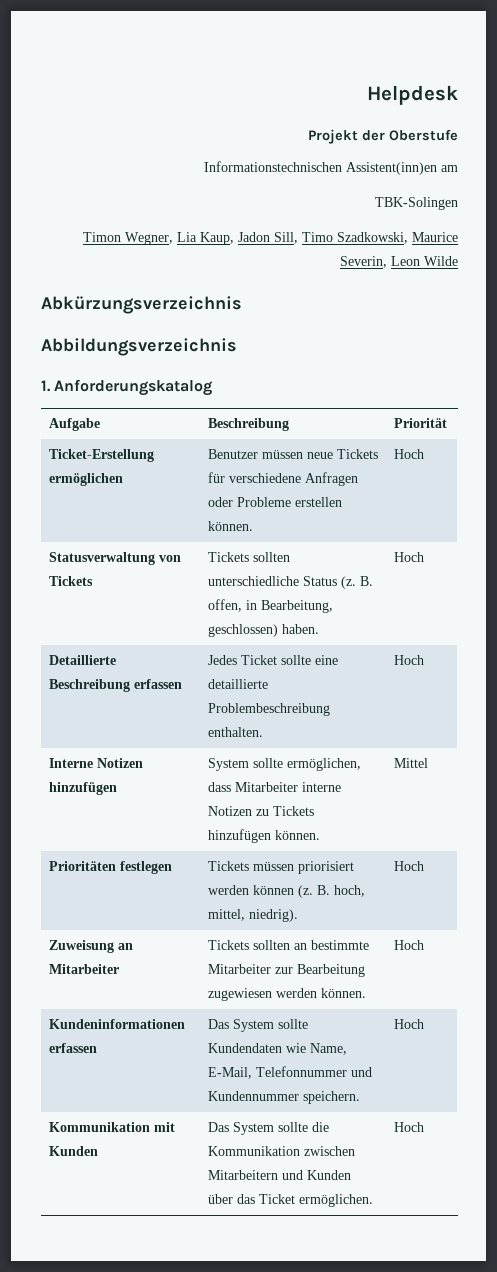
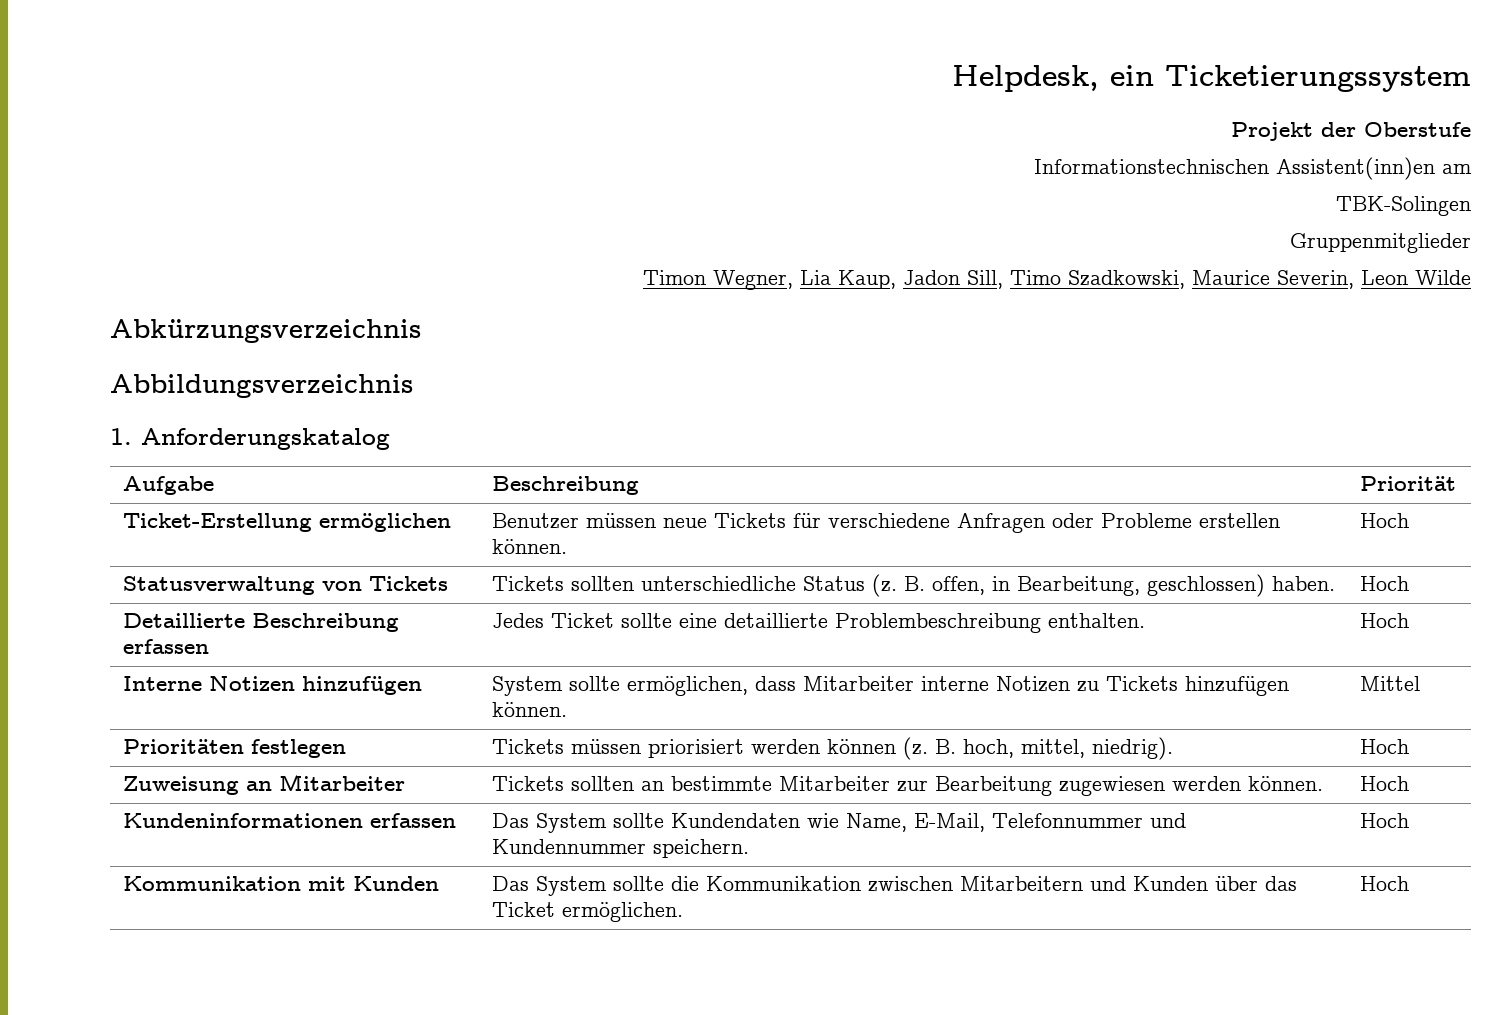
[367,85,458,105] Helpdesk -> [952,65,1471,92] Helpdesk, ein Ticketierungssystem
(458, 203) none -> [1290,233,1471,253] // Gruppenmitglieder

